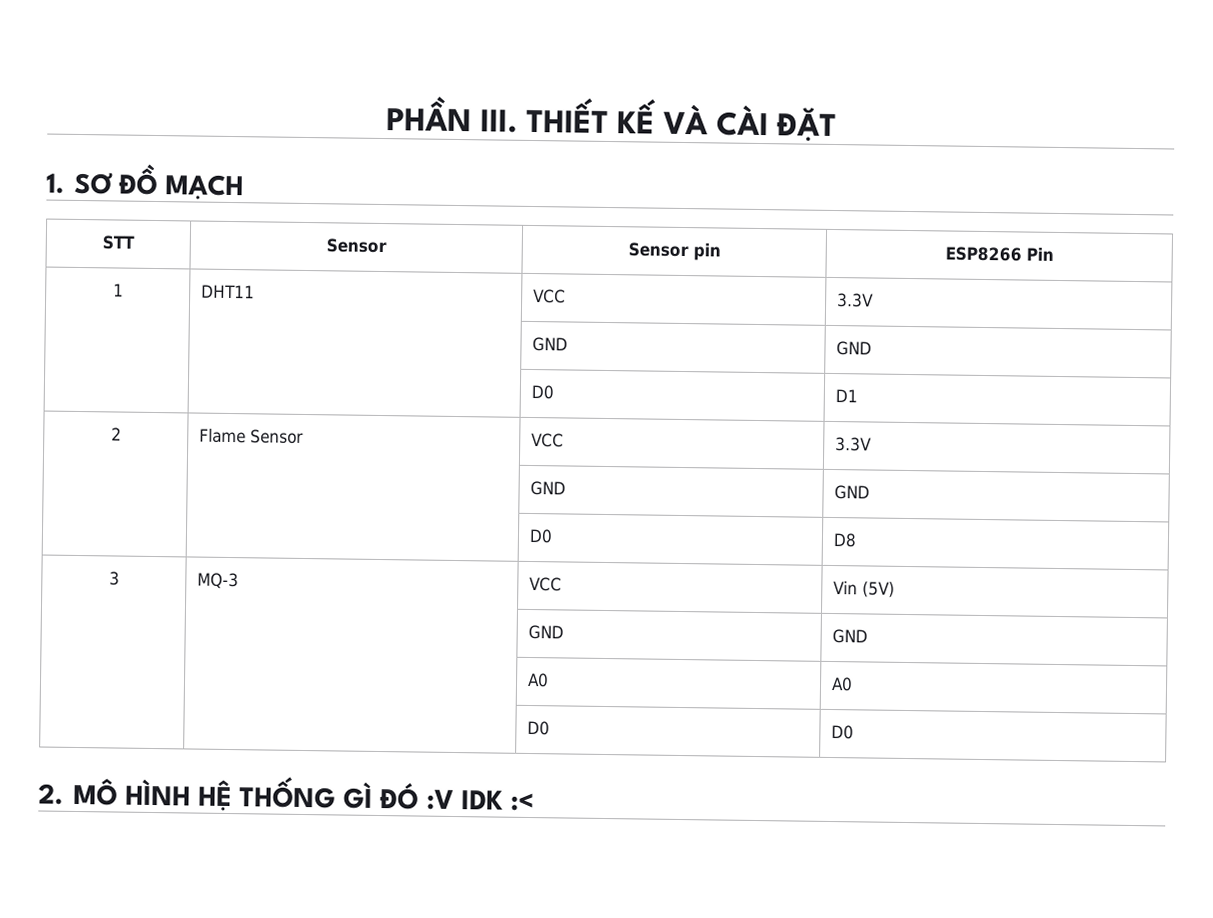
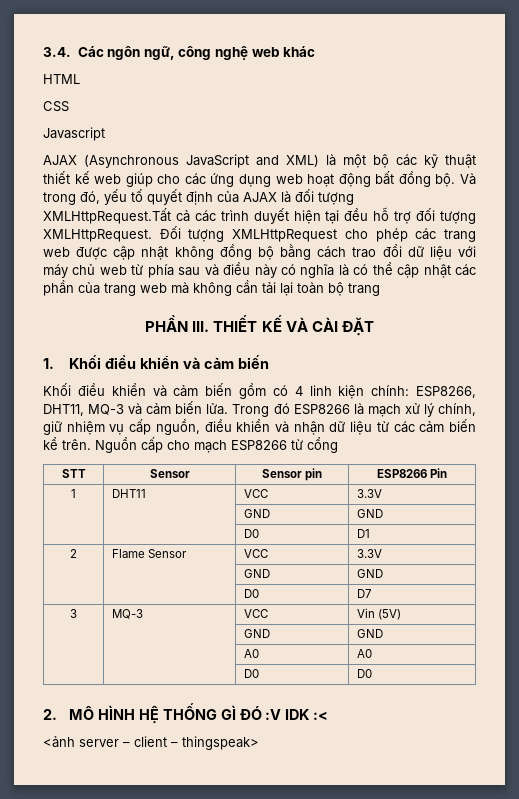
(385, 113) none -> [43,46,316,60] [43,74,80,84] [43,101,69,112] [43,127,105,141] [43,154,476,168] [43,171,476,187] [43,189,354,205] [43,207,477,224] [43,226,477,242] [43,244,476,260] [43,262,476,278] [43,280,380,296] 3.4. Các ngôn ngữ, công nghệ web khác // HTML // CSS // Javascript // AJAX (Asynchronous JavaScript and XML) là một bộ các kỹ thuật thiết kế web giúp cho các ứng dụng web hoạt động bất đồng bộ. Và trong đó, yếu tố quyết định của AJAX là đối tượng XMLHttpRequest.Tất cả các trình duyết hiện tại đều hỗ trợ đối tượng XMLHttpRequest. Đối tượng XMLHttpRequest cho phép các trang web được cập nhật không đồng bộ bằng cách trao đổi dữ liệu với máy chủ web từ phía sau và điều này có nghĩa là có thể cập nhật các phần của trang web mà không cần tải lại toàn bộ trang //
[73,163,244,201] SƠ ĐỒ MẠCH -> [68,355,269,369] [43,383,476,399] [43,401,476,417] [43,419,477,435] [43,437,338,453] Khối điều khiển và cảm biến // Khối điều khiển và cảm biến gồm có 4 linh kiện chính: ESP8266, DHT11, MQ-3 và cảm biến lửa. Trong đó ESP8266 là mạch xử lý chính, giữ nhiệm vụ cấp nguồn, điều khiển và nhận dữ liệu từ các cảm biến kể trên. Nguồn cấp cho mạch ESP8266 từ cổng
[833,533,858,548] D8 -> [357,589,373,598] D7
(535, 802) none -> [43,736,259,750] // <ảnh server – client – thingspeak>

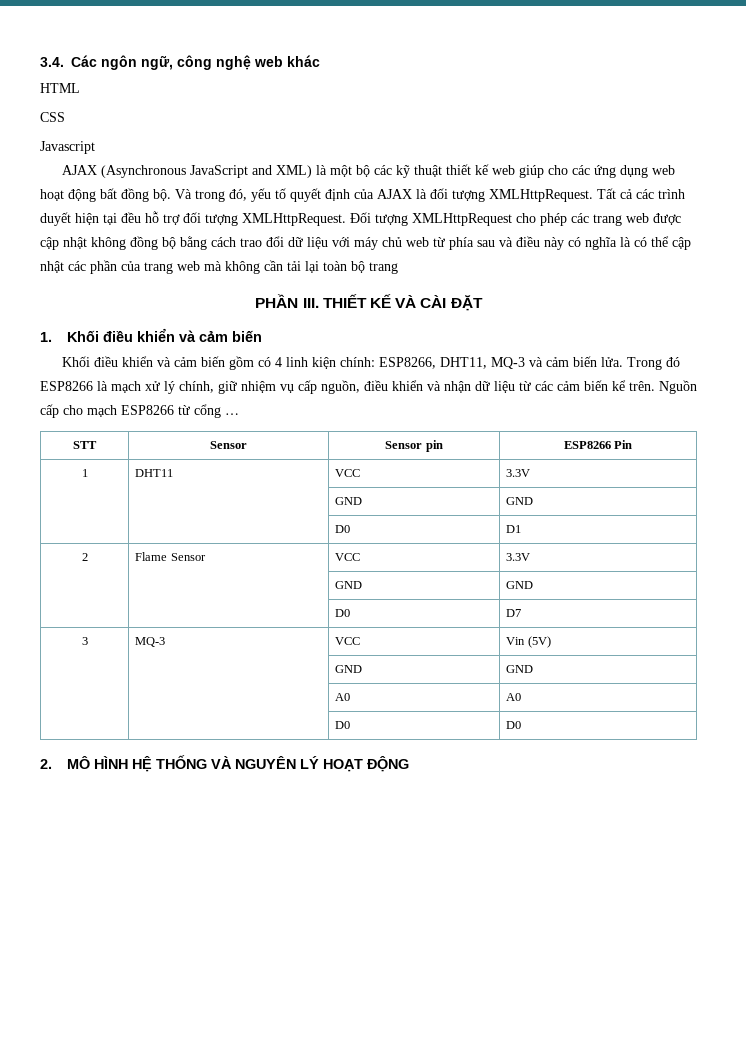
[43,208,171,224] XMLHttpRequest.Tất -> [489,188,616,202] XMLHttpRequest. Tất
(338, 445) none -> [225,413,239,415] …
[220,705,329,720] [43,736,259,750] GÌ ĐÓ :V IDK :< // <ảnh server – client – thingspeak> -> [210,756,409,772] VÀ NGUYÊN LÝ HOẠT ĐỘNG

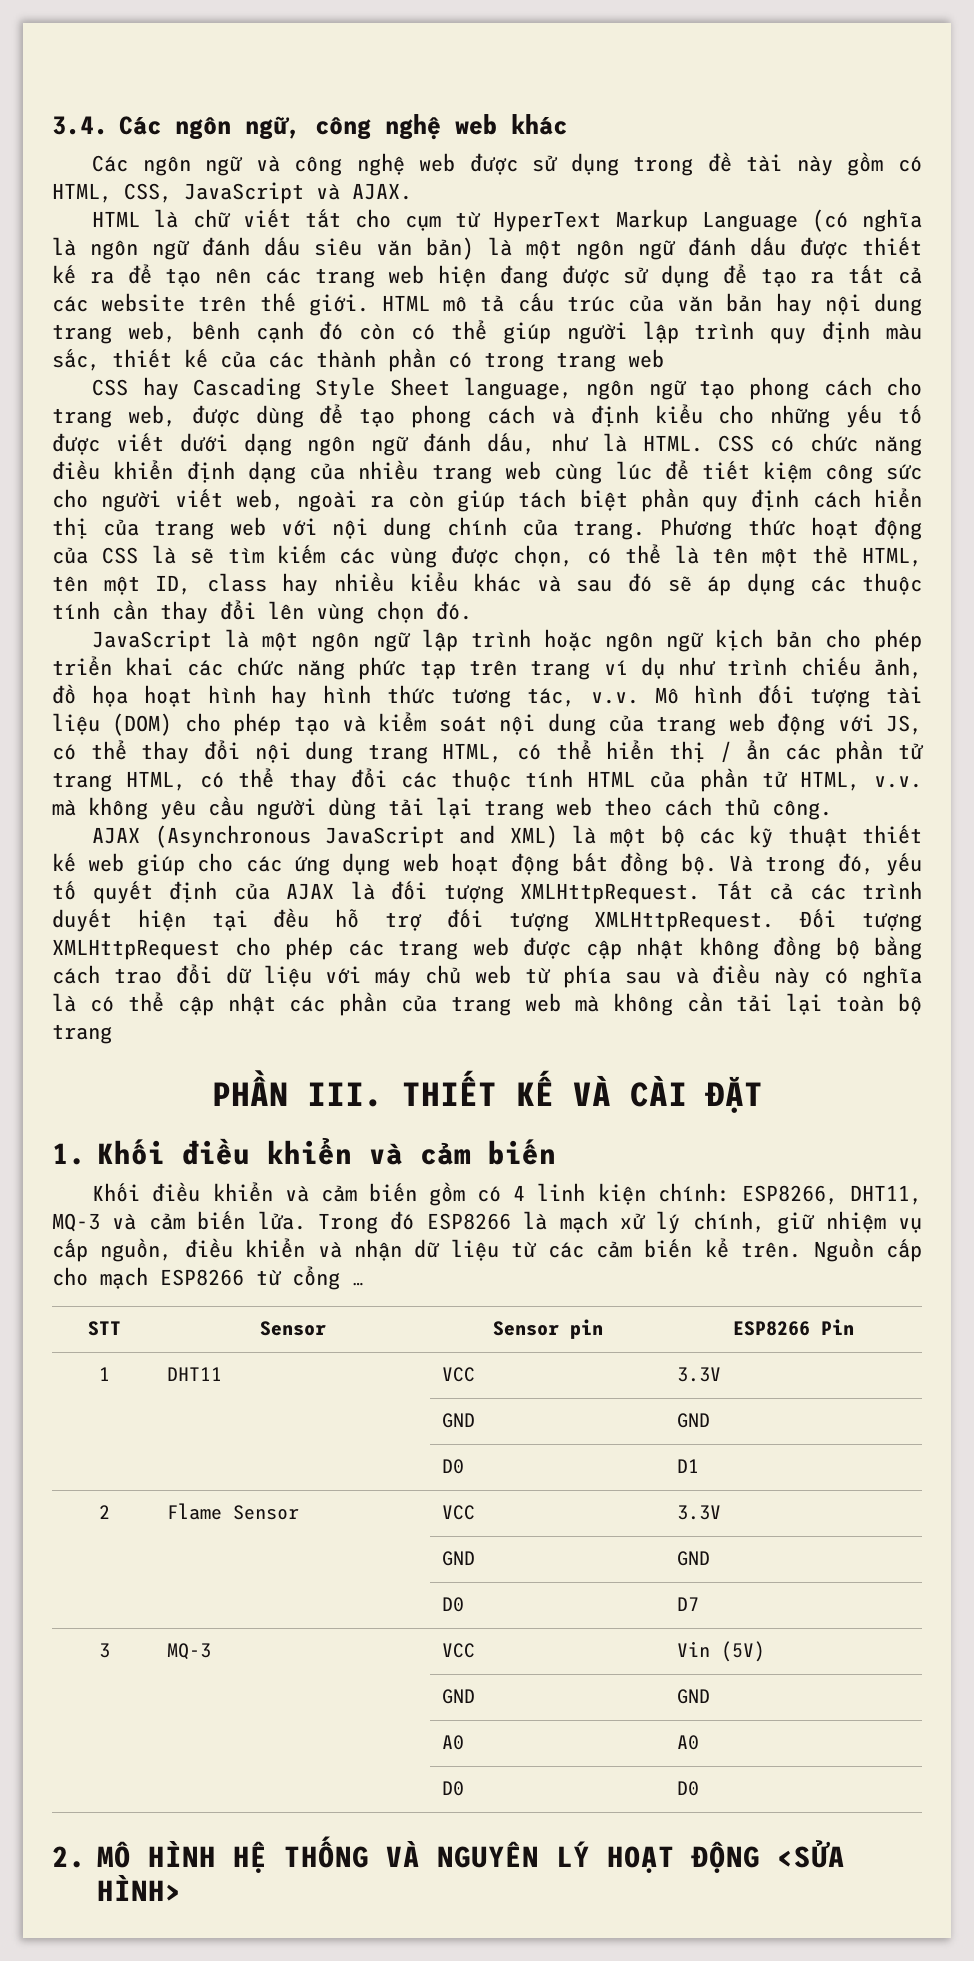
[40,83,80,93] [40,112,65,122] [40,141,95,154] HTML // CSS // Javascript -> [92,152,923,176] [52,182,412,204] [92,209,922,232] [52,237,922,260] [52,264,922,288] [52,293,923,316] [52,320,923,344] [52,348,664,372] [92,377,923,400] [52,404,923,428] [52,433,923,456] [52,460,923,484] [52,488,923,512] [52,517,923,540] [52,544,922,568] [52,572,923,596] [52,600,472,624] [92,629,923,652] [52,656,923,680] [52,684,923,708] [52,712,922,736] [52,740,924,764] [52,768,922,792] [52,796,832,820] Các ngôn ngữ và công nghệ web được sử dụng trong đề tài này gồm có HTML, CSS, JavaScript và AJAX. // HTML là chữ viết tắt cho cụm từ HyperText Markup Language (có nghĩa là ngôn ngữ đánh dấu siêu văn bản) là một ngôn ngữ đánh dấu được thiết kế ra để tạo nên các trang web hiện đang được sử dụng để tạo ra tất cả các website trên thế giới. HTML mô tả cấu trúc của văn bản hay nội dung trang web, bênh cạnh đó còn có thể giúp người lập trình quy định màu sắc, thiết kế của các thành phần có trong trang web // CSS hay Cascading Style Sheet language, ngôn ngữ tạo phong cách cho trang web, được dùng để tạo phong cách và định kiểu cho những yếu tố được viết dưới dạng ngôn ngữ đánh dấu, như là HTML. CSS có chức năng điều khiển định dạng của nhiều trang web cùng lúc để tiết kiệm công sức cho người viết web, ngoài ra còn giúp tách biệt phần quy định cách hiển thị của trang web với nội dung chính của trang. Phương thức hoạt động của CSS là sẽ tìm kiếm các vùng được chọn, có thể là tên một thẻ HTML, tên một ID, class hay nhiều kiểu khác và sau đó sẽ áp dụng các thuộc tính cần thay đổi lên vùng chọn đó. // JavaScript là một ngôn ngữ lập trình hoặc ngôn ngữ kịch bản cho phép triển khai các chức năng phức tạp trên trang ví dụ như trình chiếu ảnh, đồ họa hoạt hình hay hình thức tương tác, v.v. Mô hình đối tượng tài liệu (DOM) cho phép tạo và kiểm soát nội dung của trang web động với JS, có thể thay đổi nội dung trang HTML, có thể hiển thị / ẩn các phần tử trang HTML, có thể thay đổi các thuộc tính HTML của phần tử HTML, v.v. mà không yêu cầu người dùng tải lại trang web theo cách thủ công.
(409, 764) none -> [776,1840,845,1868] [96,1875,182,1901] <SỬA HÌNH>

